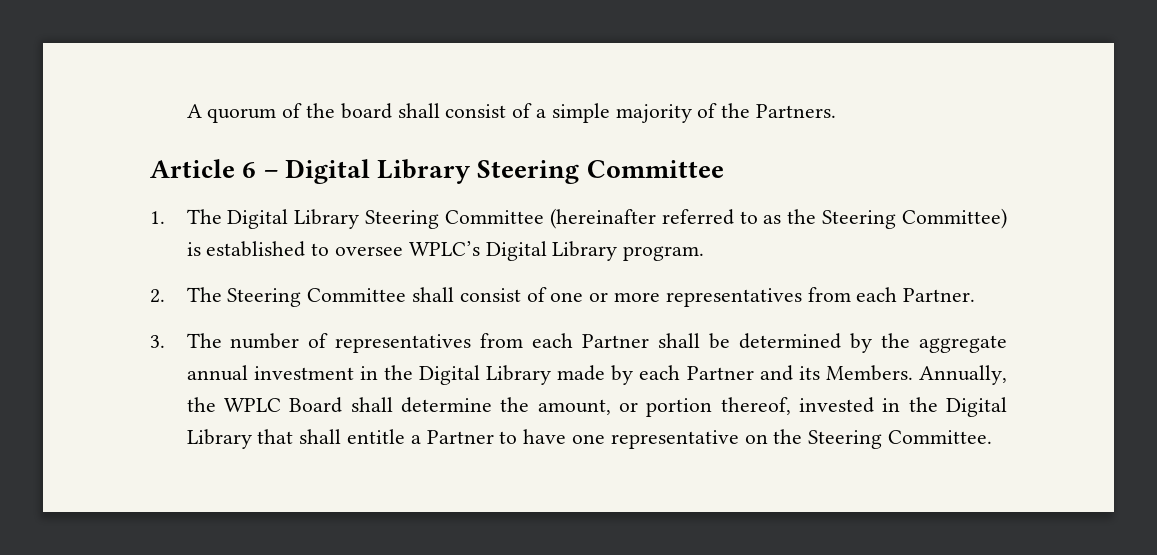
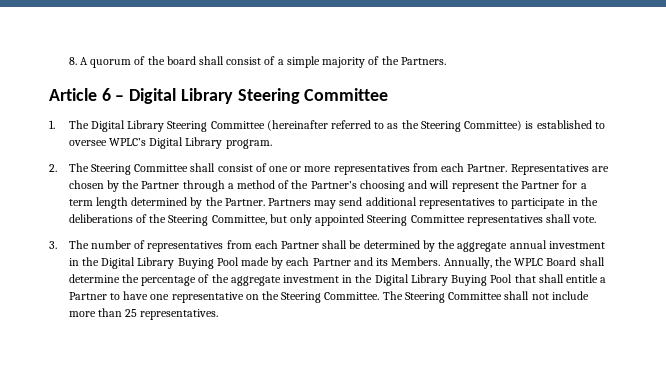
(186, 111) none -> [68,57,77,65] 8.
(976, 295) none -> [510,164,609,175] [68,180,587,192] [68,197,598,209] [68,214,597,226] Representatives are chosen by the Partner through a method of the Partner’s choosing and will represent the Partner for a term length determined by the Partner. Partners may send additional representatives to participate in the deliberations of the Steering Committee, but only appointed Steering Committee representatives shall vote.
(552, 375) none -> [177,257,239,269] Buying Pool
[537,397,1007,417] [186,429,252,449] amount, or portion thereof, invested in the Digital Library -> [141,274,513,286] percentage of the aggregate investment in the Digital Library Buying Pool
(992, 437) none -> [382,291,589,303] [68,308,219,320] The Steering Committee shall not include more than 25 representatives.

